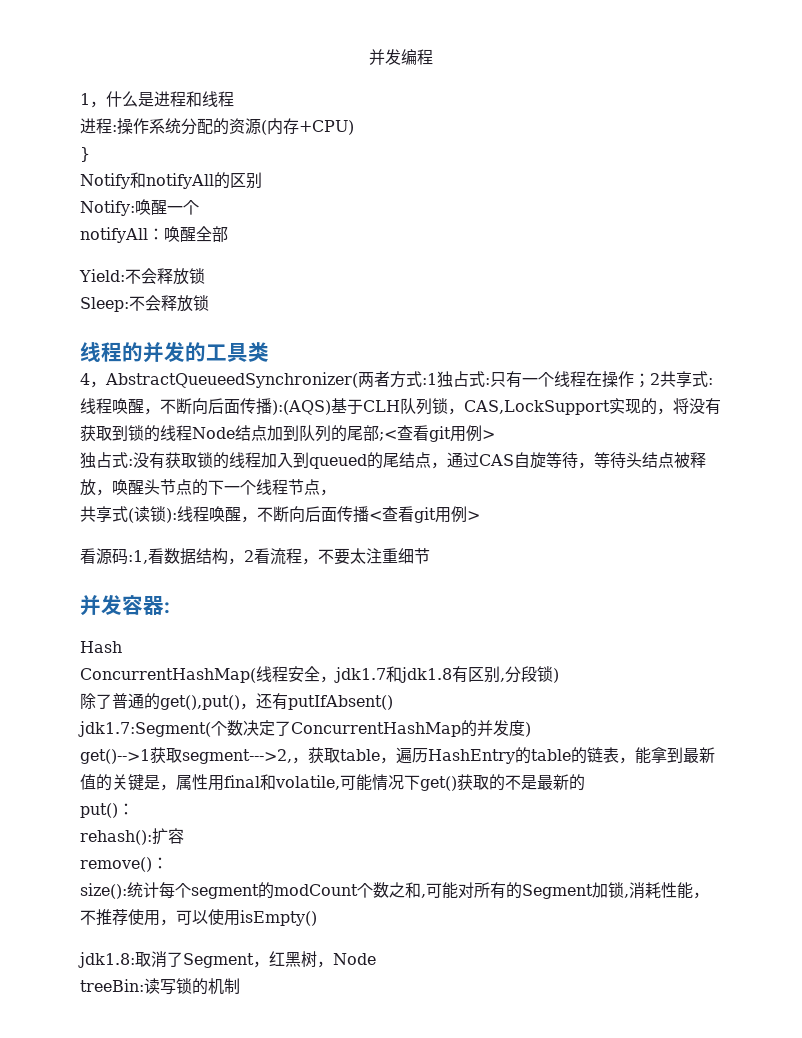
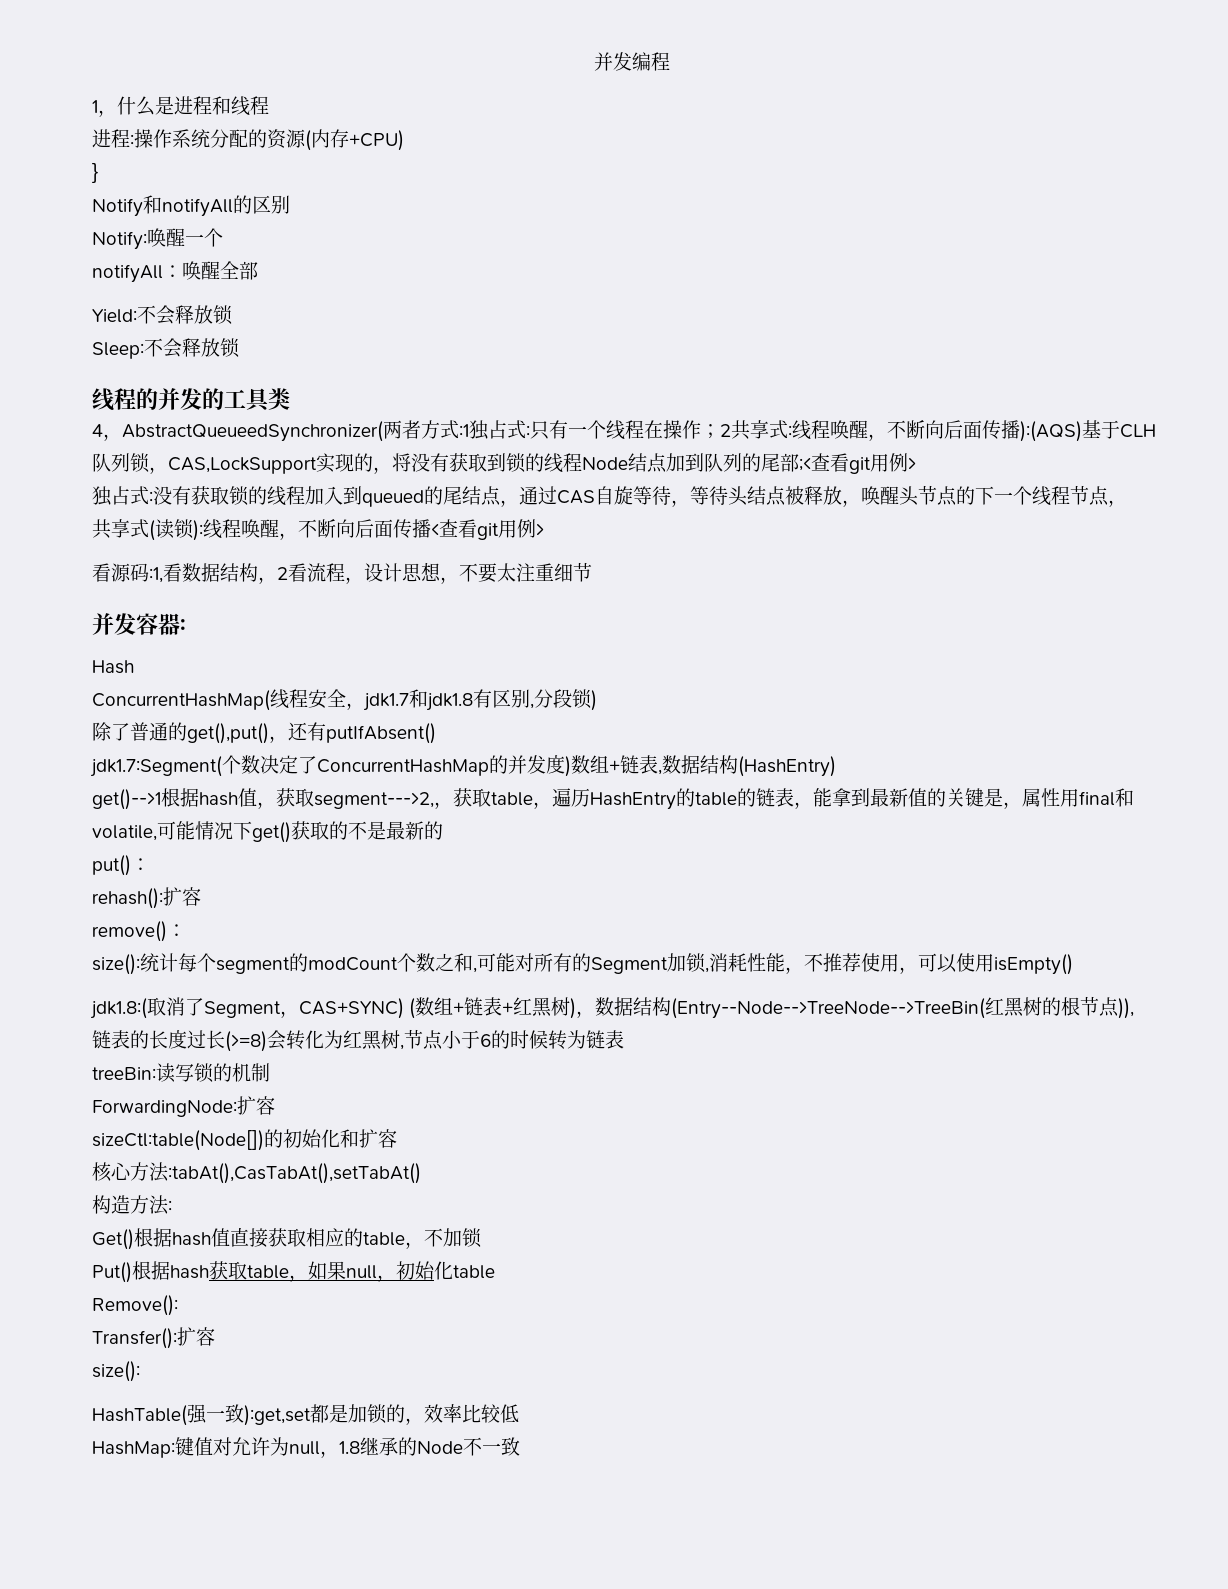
(318, 561) none -> [364,562,459,584] 设计思想，
[80,749,150,764] // get()-->1 -> [571,755,836,777] [92,788,276,810] 数组+链表,数据结构(HashEntry) // get()-->1根据hash值，
[78,952,135,968] jdk1.8: -> [90,998,147,1019] jdk1.8:(
[269,951,376,968] [80,978,240,995] 红黑树，Node // treeBin:读写锁的机制 -> [299,996,1135,1019] [92,1029,624,1052] [92,1063,270,1083] [92,1096,275,1117] [92,1129,397,1151] [92,1162,421,1184] [92,1195,172,1215] [92,1228,482,1250] [92,1261,495,1283] [92,1295,178,1316] [92,1327,215,1349] [92,1361,140,1382] [92,1404,519,1426] [92,1437,520,1458] CAS+SYNC) (数组+链表+红黑树)，数据结构(Entry--Node-->TreeNode-->TreeBin(红黑树的根节点)), // 链表的长度过长(>=8)会转化为红黑树,节点小于6的时候转为链表 // treeBin:读写锁的机制 // ForwardingNode:扩容 // sizeCtl:table(Node[])的初始化和扩容 // 核心方法:tabAt(),CasTabAt(),setTabAt() // 构造方法: // Get()根据hash值直接获取相应的table，不加锁 // Put()根据hash获取table，如果null，初始化table // Remove(): // Transfer():扩容 // size(): // HashTable(强一致):get,set都是加锁的，效率比较低 // HashMap:键值对允许为null，1.8继承的Node不一致

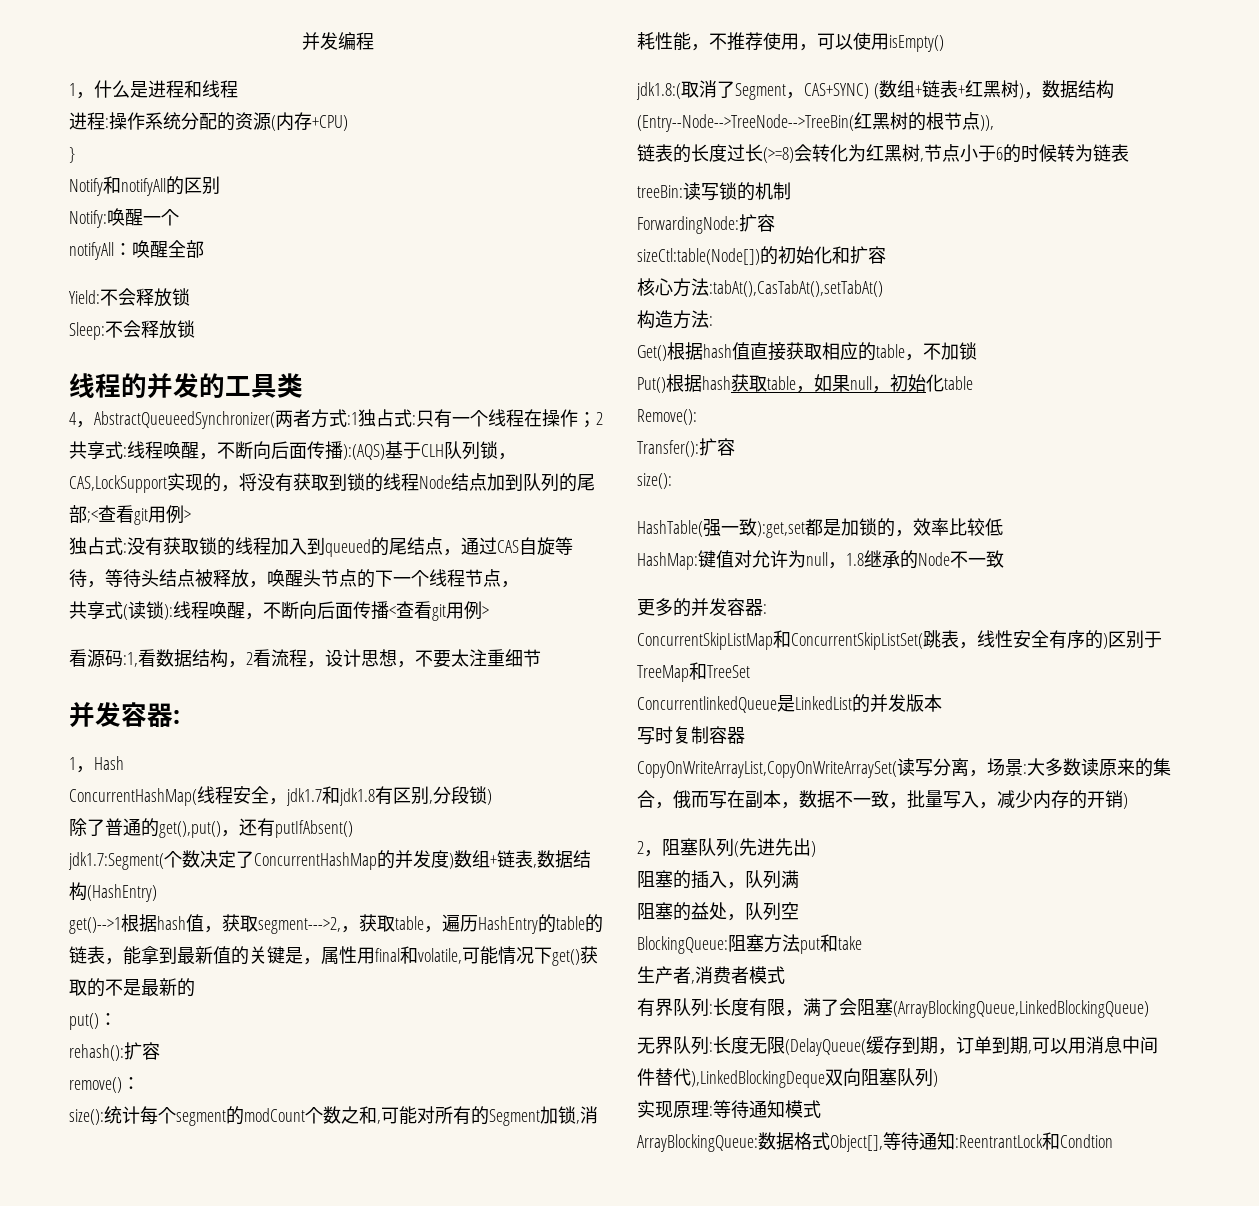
(186, 625) none -> [69,757,94,773] 1，
(520, 1446) none -> [637,598,767,617] [637,630,1162,650] [637,662,750,682] [637,694,942,713] [637,726,745,745] [637,758,1171,778] [637,790,1128,809] [637,838,816,857] [637,870,799,889] [637,902,799,921] [637,934,862,954] [637,966,785,984] [637,998,1149,1018] [637,1036,1158,1056] [637,1068,938,1088] [637,1100,821,1119] [637,1132,1113,1152] // 更多的并发容器: // ConcurrentSkipListMap和ConcurrentSkipListSet(跳表，线性安全有序的)区别于TreeMap和TreeSet // ConcurrentlinkedQueue是LinkedList的并发版本 // 写时复制容器 // CopyOnWriteArrayList,CopyOnWriteArraySet(读写分离，场景:大多数读原来的集合，俄而写在副本，数据不一致，批量写入，减少内存的开销) // 2，阻塞队列(先进先出) // 阻塞的插入，队列满 // 阻塞的益处，队列空 // BlockingQueue:阻塞方法put和take // 生产者,消费者模式 // 有界队列:长度有限，满了会阻塞(ArrayBlockingQueue,LinkedBlockingQueue) // 无界队列:长度无限(DelayQueue(缓存到期，订单到期,可以用消息中间件替代),LinkedBlockingDeque双向阻塞队列) // 实现原理:等待通知模式 // ArrayBlockingQueue:数据格式Object[],等待通知:ReentrantLock和Condtion

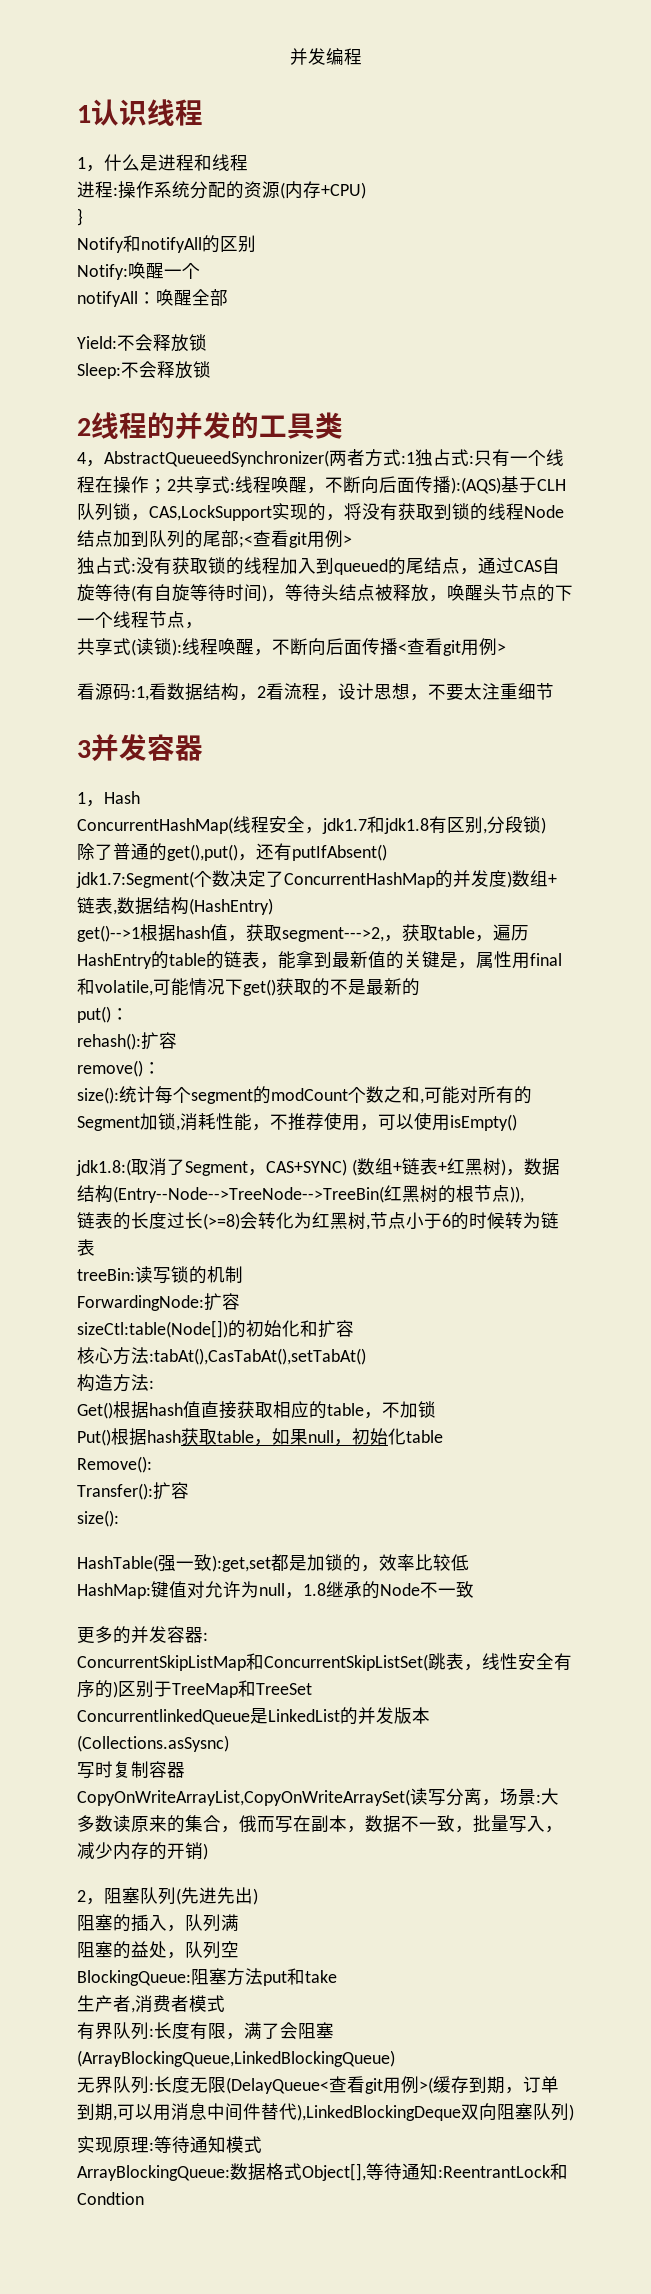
(374, 41) none -> [77,99,203,126] // 1认识线程
(195, 329) none -> [77,418,91,436] 2
(87, 578) none -> [131,584,267,602] (有自旋等待时间)
[69,702,180,727] 并发容器: -> [77,734,203,761] 3并发容器
(942, 703) none -> [77,1735,229,1752] (Collections.asSysnc)
[785,1038,866,1056] (DelayQueue( -> [226,2076,433,2094] (DelayQueue<查看git用例>(

